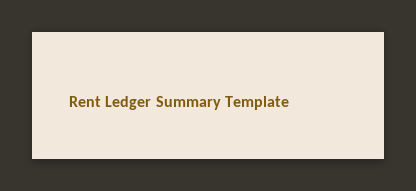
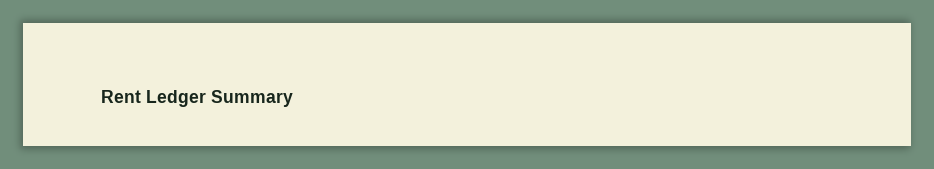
[224,96,289,110] Template -> (293, 98) none

